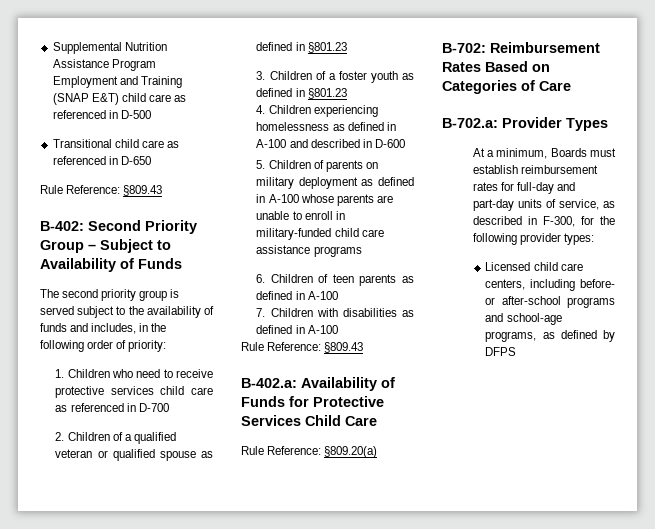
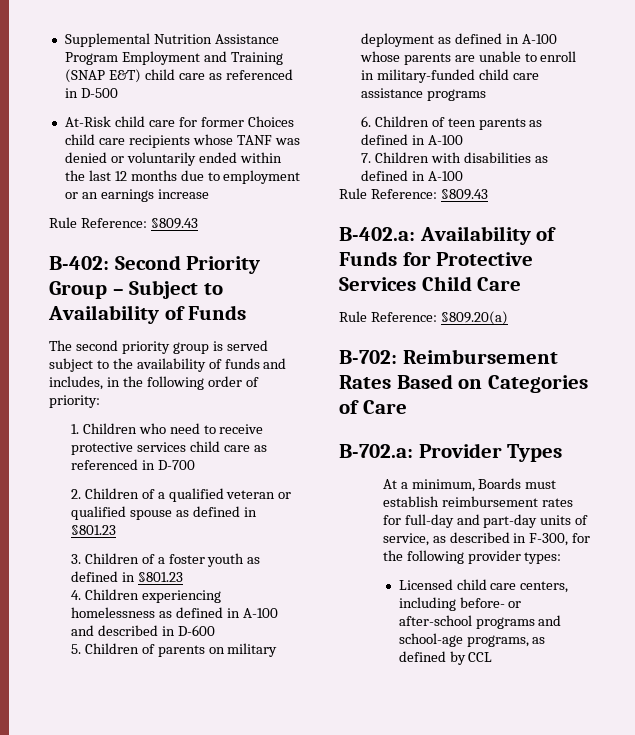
[52,139,179,148] [52,156,151,165] Transitional child care as referenced in D-650 -> [64,116,294,127] [64,134,300,148] [64,152,282,166] [64,170,301,184] [64,189,209,202] At-Risk child care for former Choices child care recipients whose TANF was denied or voluntarily ended within the last 12 months due to employment or an earnings increase
[485,347,517,356] DFPS -> [468,652,493,662] CCL

